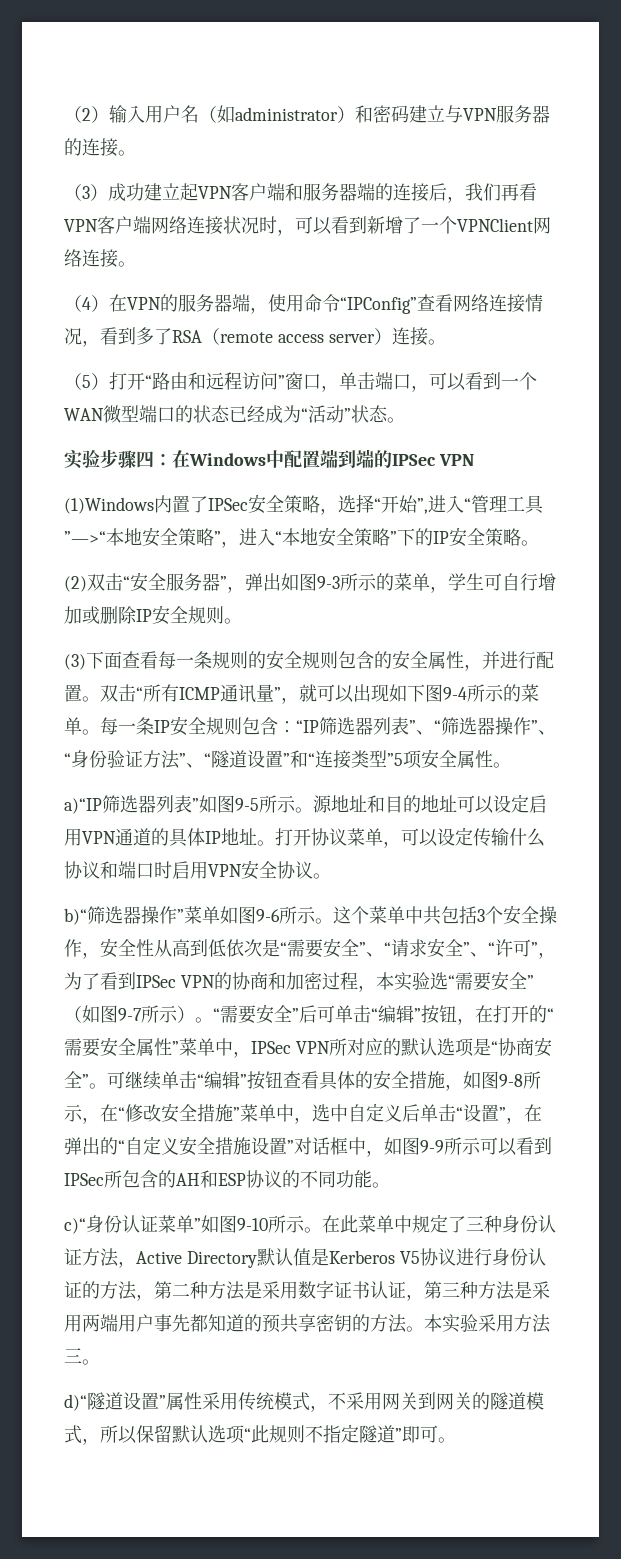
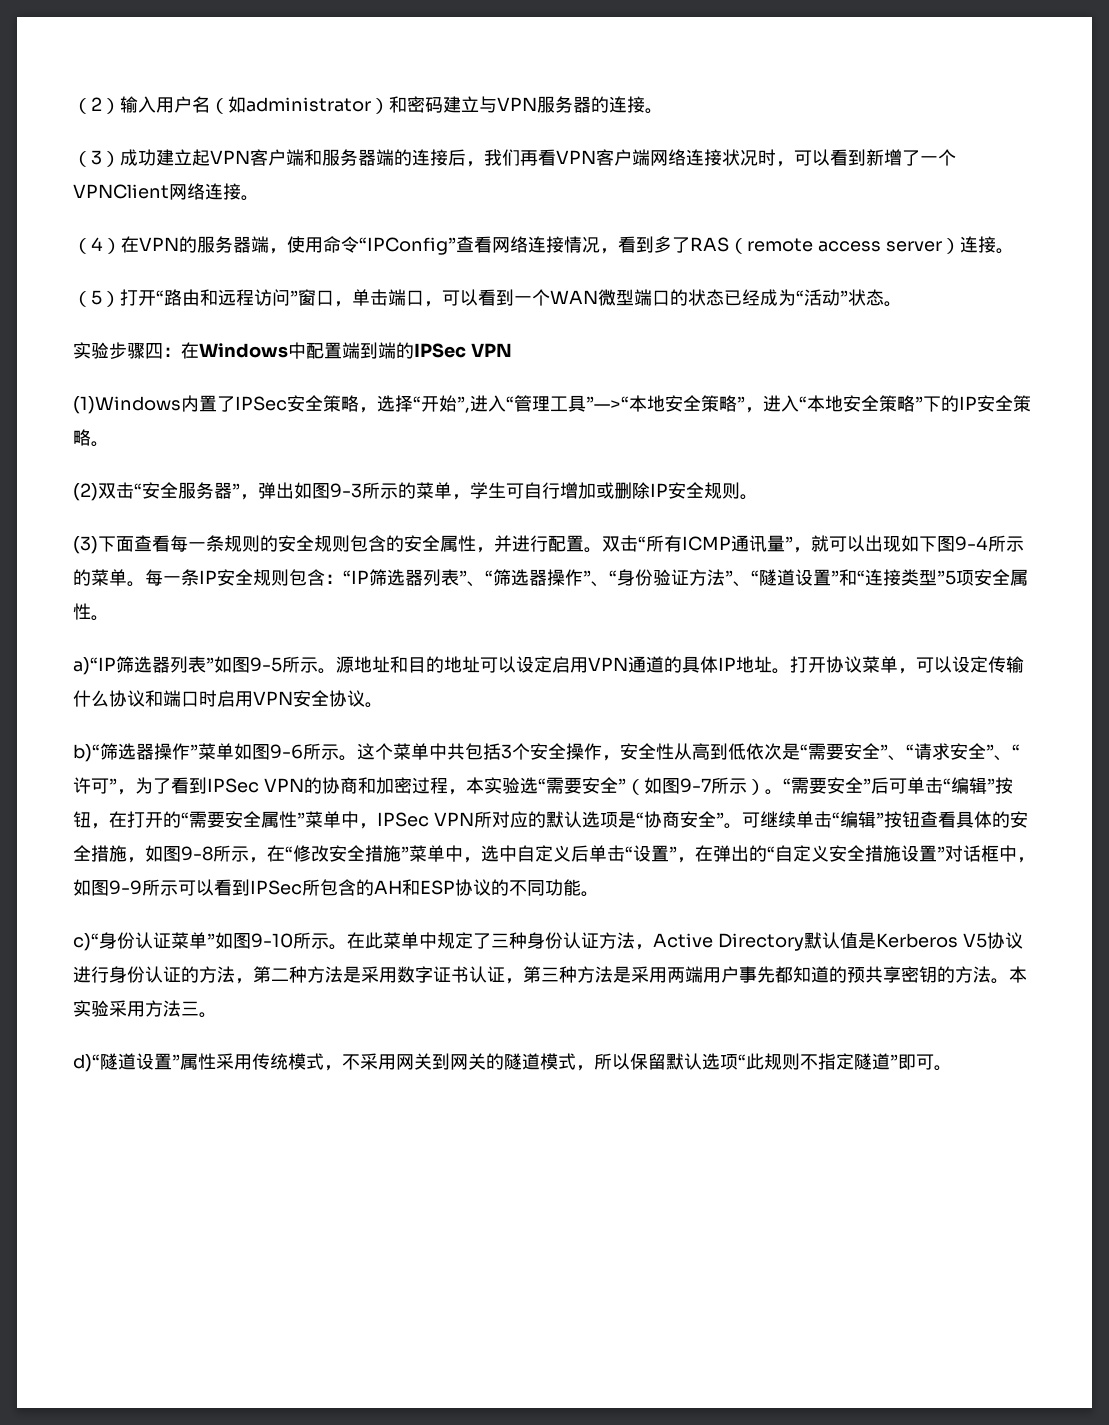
[172,330,202,343] RSA -> [690,237,729,252] RAS

